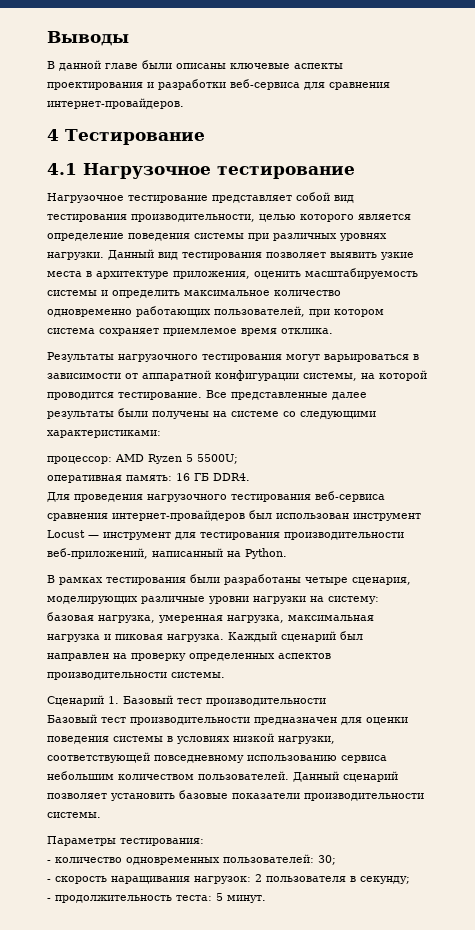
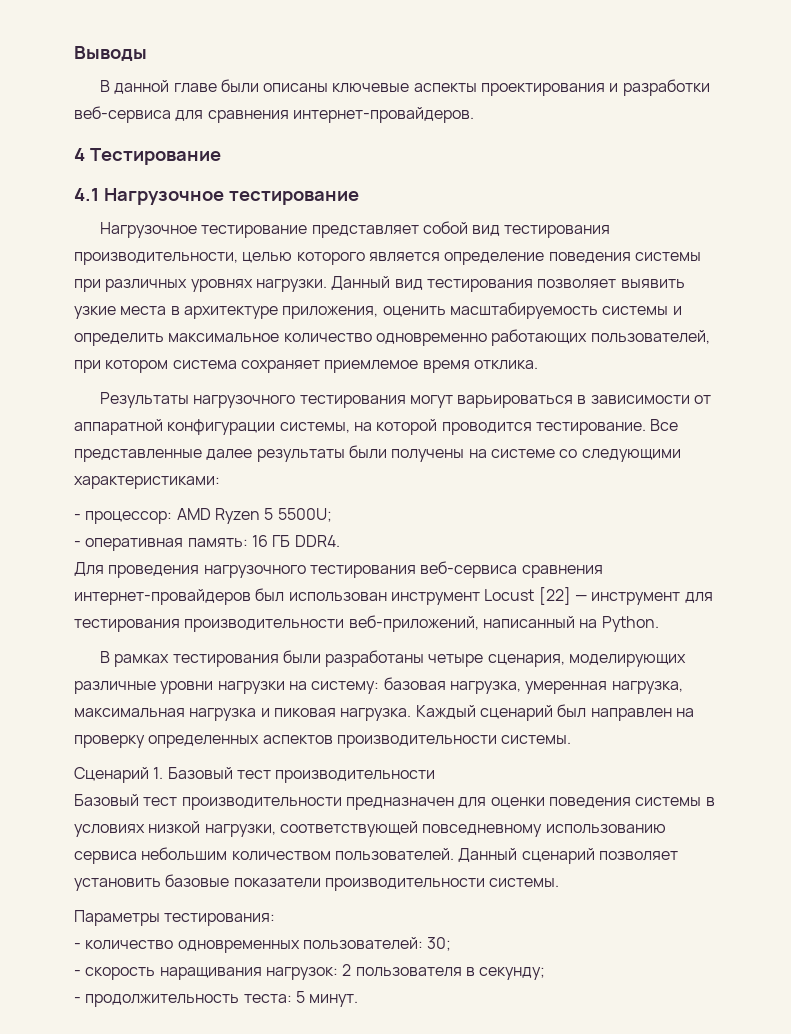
(161, 434) none -> [74,514,81,520] -
(238, 459) none -> [74,541,81,547] -
(85, 534) none -> [538,587,571,605] [22]

